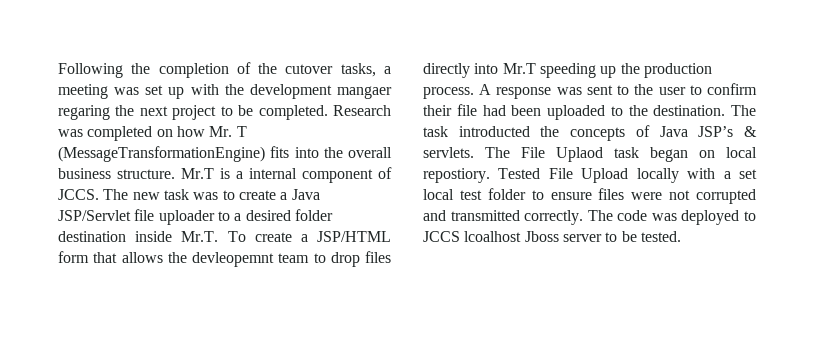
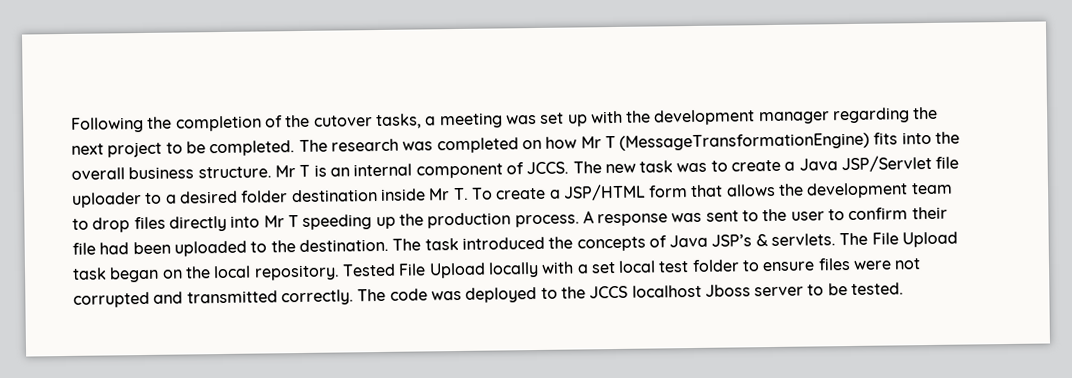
[337,86,392,99] [58,105,110,120] mangaer regaring -> [758,107,911,125] manager regarding
[333,105,391,116] Research -> [298,138,399,153] The research
[209,126,233,137] Mr. -> [580,136,602,149] Mr
[181,168,243,179] Mr.T is a -> [274,164,350,178] Mr T is an
[181,231,219,242] Mr.T. -> [428,187,469,201] Mr T.
[192,252,274,267] devleopemnt -> [806,182,909,199] development
[502,63,536,74] Mr.T -> [263,215,299,228] Mr T
[458,126,530,137] introducted -> [461,236,545,250] introduced
[556,147,603,162] Uplaod -> [902,231,959,248] Upload
[726,147,757,158] [423,168,490,183] local repostiory. -> [184,264,340,281] the local repository.
[423,231,522,242] JCCS lcoalhost -> [560,284,702,299] the JCCS localhost

